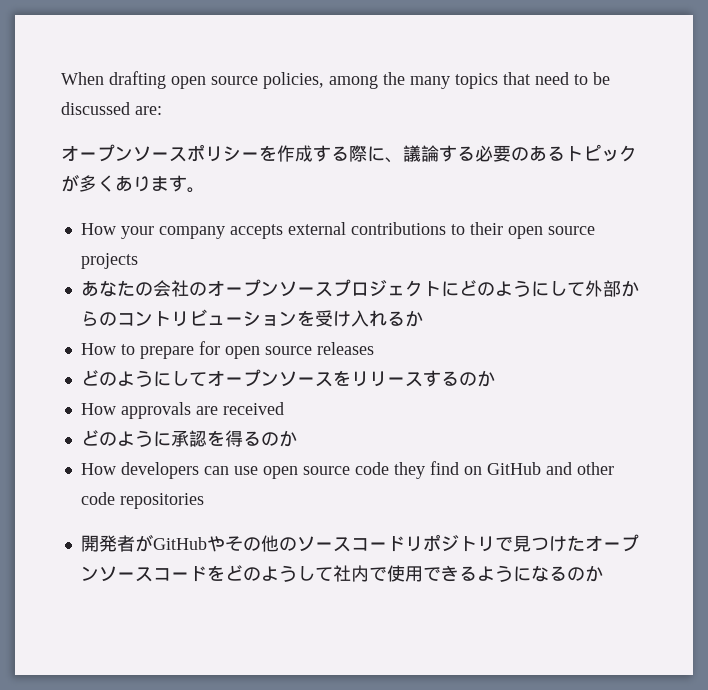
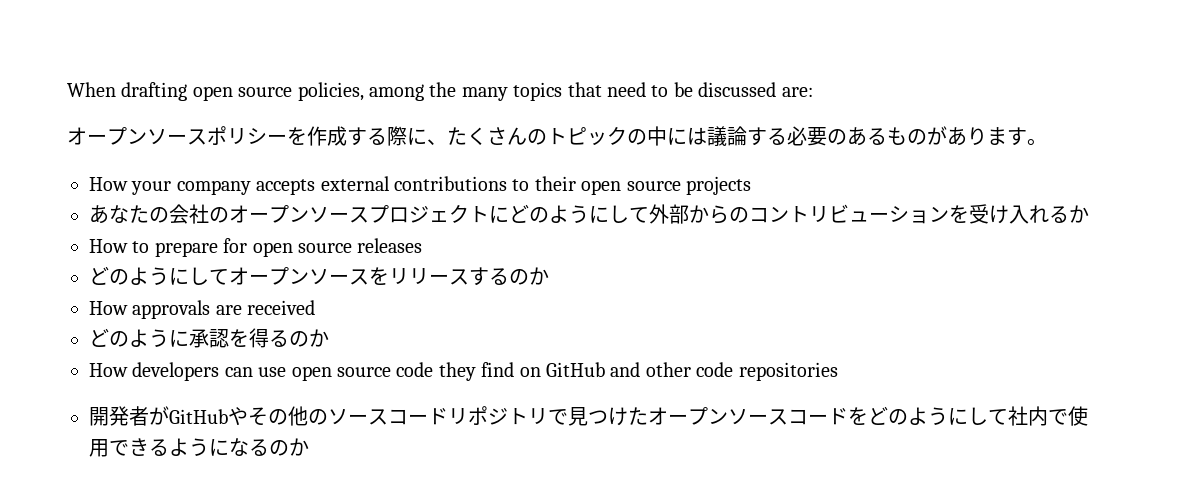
(403, 160) none -> [447,126,707,146] たくさんのトピックの中には
[565,144,637,162] [61,174,115,192] トピックが多く -> [887,126,947,145] ものが
(297, 573) none -> [948,408,968,425] に

